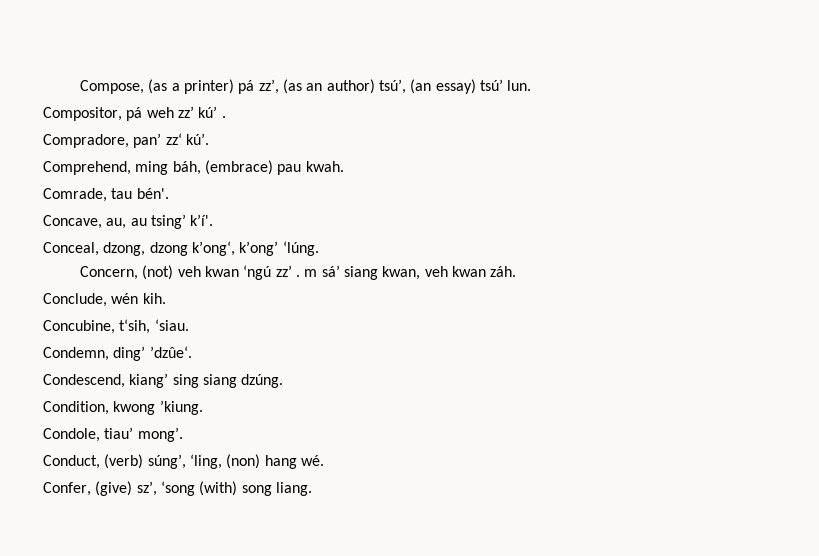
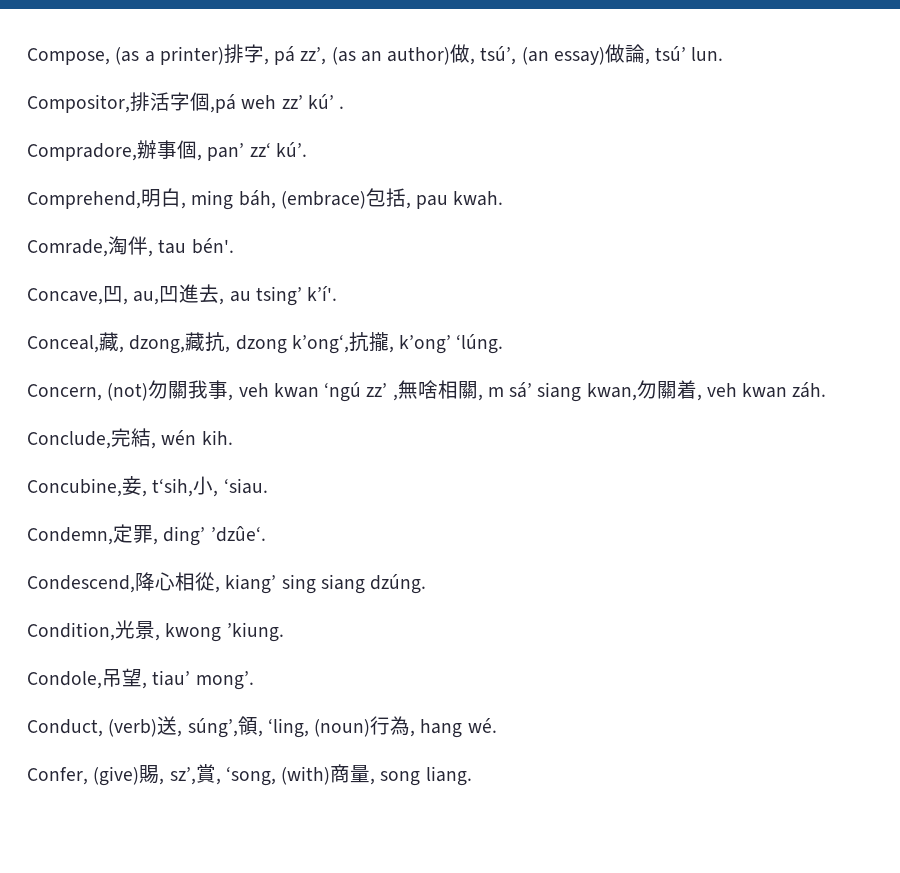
(235, 86) none -> [223,44,269,65] 排字,
(375, 86) none -> [450,44,476,65] 做,
(476, 86) none -> [604,44,650,65] 做論,
[126,107,143,121] pá -> [130,92,236,113] 排活字個,pá
(129, 141) none -> [137,140,202,161] 辦事個,
(131, 168) none -> [141,188,186,209] 明白,
(273, 167) none -> [365,188,411,209] 包括,
(107, 195) none -> [108,236,153,257] 淘伴,
[106,218,127,229] au, -> [103,284,225,305] 凹, au,凹進去,
[103,241,235,256] dzong, dzong k’ong‘, -> [99,332,394,354] 藏, dzong,藏抗, dzong k’ong‘,抗攏,
(174, 272) none -> [148,380,234,401] 勿關我事,
[295,275,300,277] . -> [392,380,483,401] ,無啥相關,
(421, 273) none -> [636,380,702,401] 勿關着,
(107, 300) none -> [111,428,156,449] 完結,
[119,319,151,334] t‘sih, -> [122,476,219,497] 妾, t‘sih,小,
(109, 354) none -> [113,524,158,545] 定罪,
(125, 381) none -> [135,572,220,593] 降心相從,
(109, 408) none -> [115,620,160,641] 光景,
(100, 435) none -> [102,668,147,689] 吊望,
[147,454,324,469] [43,481,238,496] súng’, ‘ling, (non) hang wé. // Confer, (give) sz’, ‘song (with) -> [157,716,497,738] [27,764,376,786] 送, súng’,領, ‘ling, (noun)行為, hang wé. // Confer, (give)賜, sz’,賞, ‘song, (with)商量,

